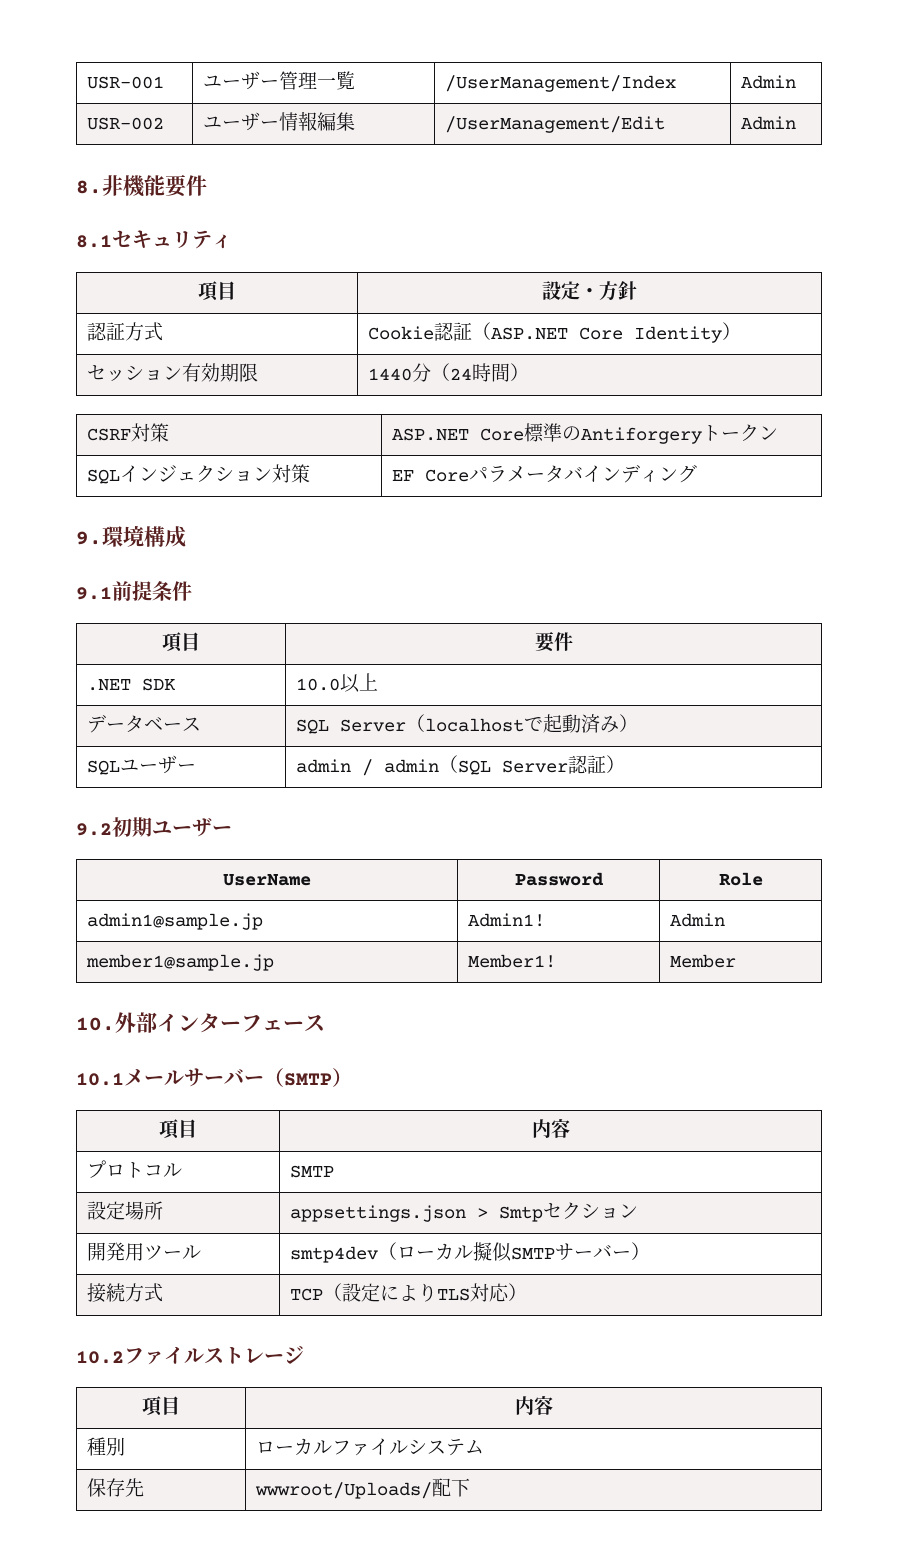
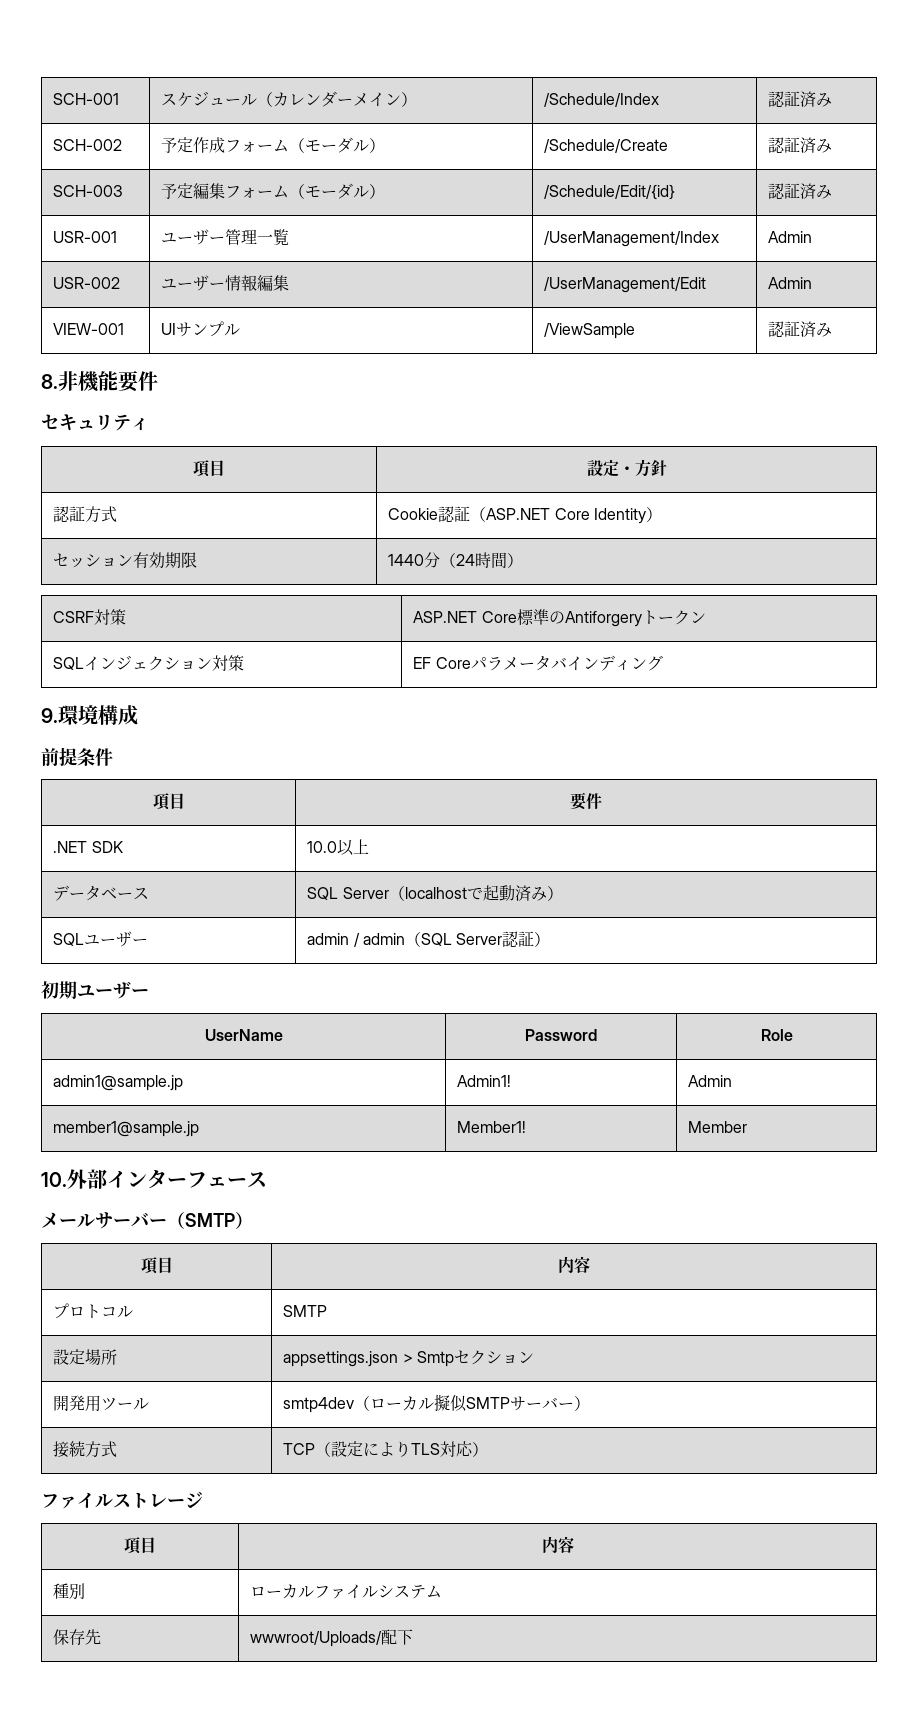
(86, 82) none -> [53,93,120,105] [161,91,418,107] [544,93,660,107] [768,91,833,107] [53,139,123,151] [161,137,386,153] [544,139,669,153] [768,137,833,153] [53,185,124,197] [161,183,386,199] [544,184,676,200] [768,183,833,199] SCH-001 | スケジュール（カレンダーメイン） | /Schedule/Index | 認証済み // SCH-002 | 予定作成フォーム（モーダル） | /Schedule/Create | 認証済み // SCH-003 | 予定編集フォーム（モーダル） | /Schedule/Edit/{id} | 認証済み //
(796, 123) none -> [53,323,125,335] [161,321,241,337] [544,323,636,339] [768,321,833,337] // VIEW-001 | UIサンプル | /ViewSample | 認証済み
[76,235,112,248] 8.1 -> (158, 381) none
[76,587,112,600] 9.1 -> (138, 715) none
[76,823,112,836] 9.2 -> (551, 939) none
[76,1073,124,1086] 10.1 -> (267, 1180) none
[76,1351,124,1364] 10.2 -> (489, 1449) none

